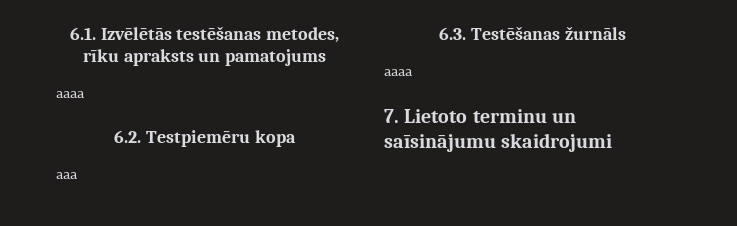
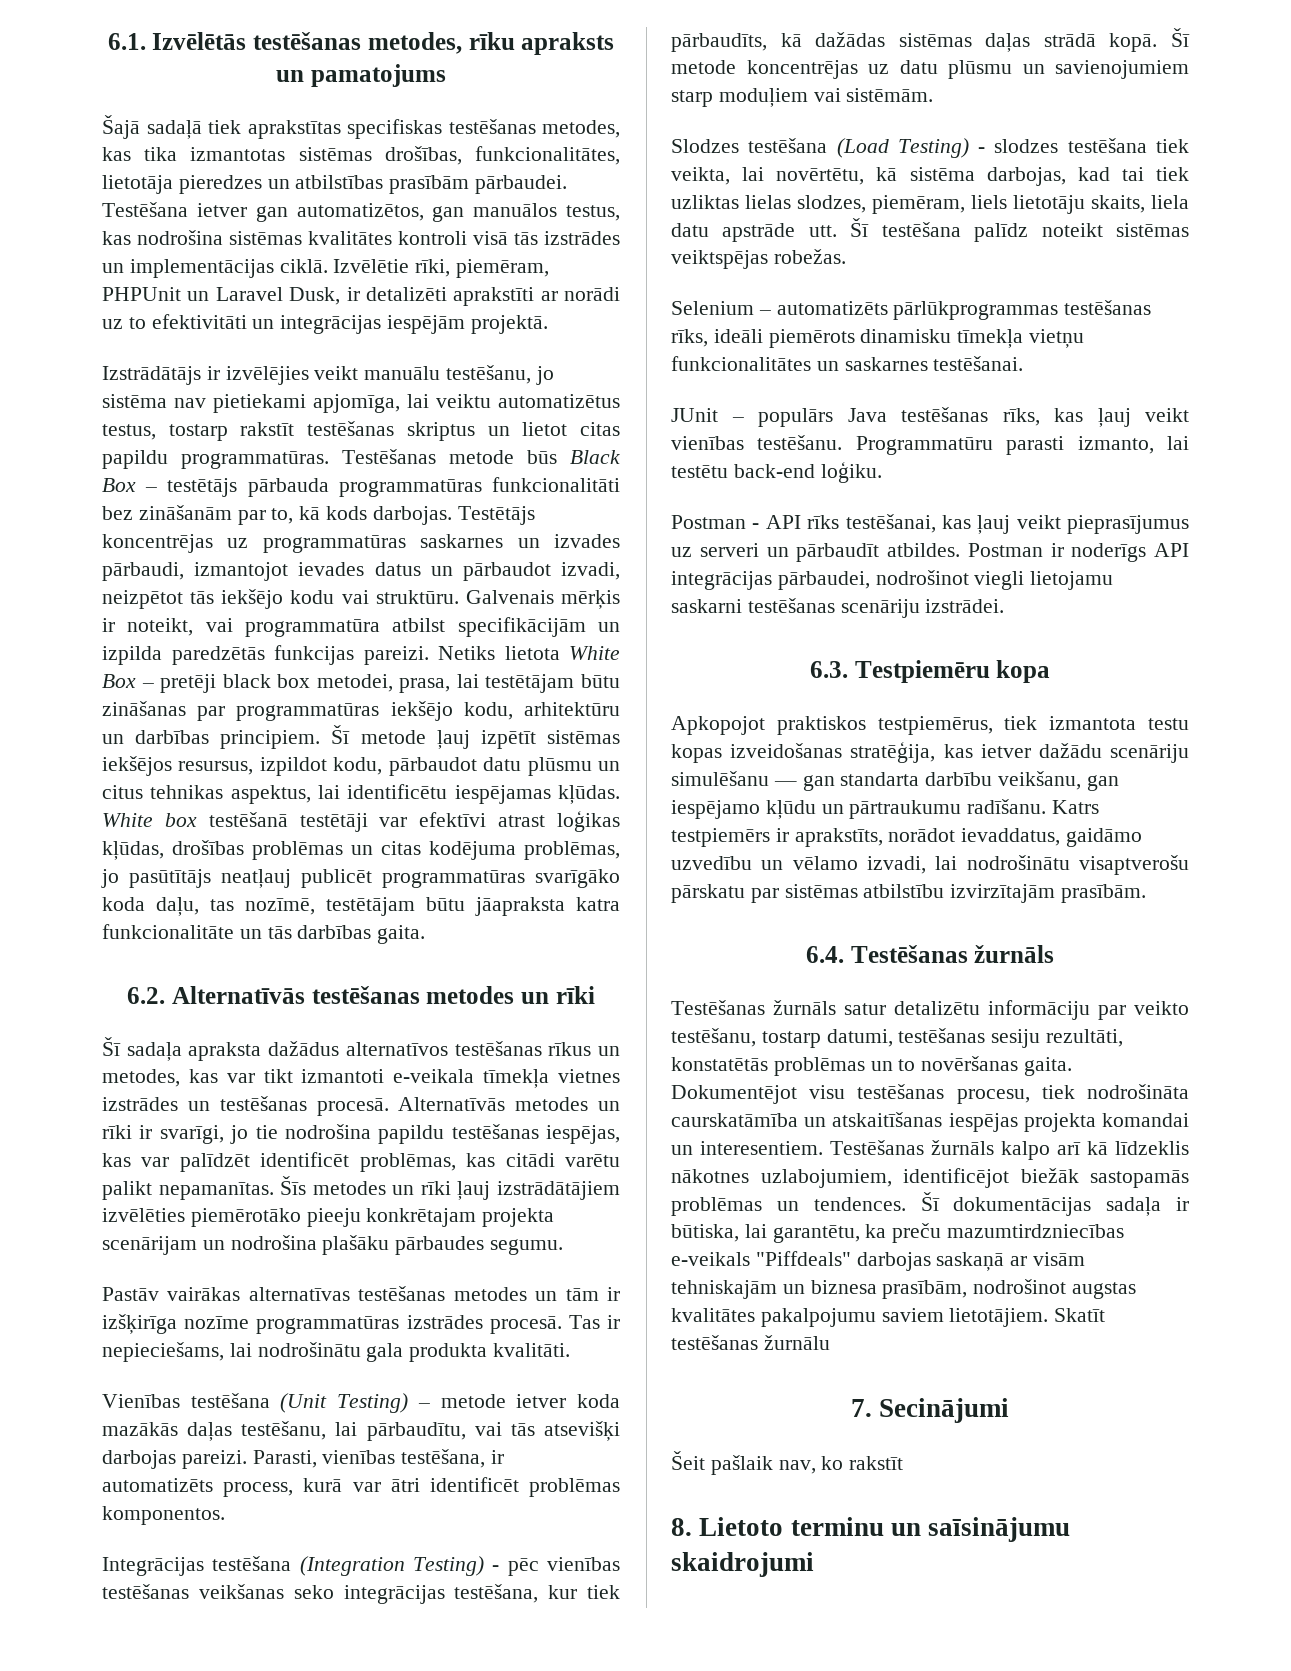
[56,91,85,98] [114,130,296,147] [56,172,78,179] [439,26,626,40] [384,69,413,76] [384,109,399,123] aaaa // 6.2. Testpiemēru kopa // aaa // 6.3. Testēšanas žurnāls // aaaa // 7. -> [102,115,620,139] [102,146,620,165] [102,175,568,194] [102,202,620,222] [102,230,620,245] [102,259,550,278] [102,287,620,306] [102,314,548,334] [102,365,554,385] [102,394,620,413] [102,421,620,441] [102,449,620,469] [102,477,620,497] [102,505,535,525] [102,534,620,553] [102,562,620,581] [102,589,620,609] [102,617,620,637] [102,645,620,665] [102,674,620,693] [102,701,620,721] [102,725,620,749] [102,756,621,776] [102,784,620,804] [102,811,620,832] [102,840,620,860] [101,869,620,888] [102,897,620,916] [102,924,426,944] [127,986,595,1004] [102,1037,620,1061] [102,1069,620,1088] [102,1096,620,1116] [102,1124,620,1144] [102,1152,620,1172] [102,1176,620,1200] [102,1208,555,1227] [102,1235,564,1255] [102,1286,620,1301] [102,1314,620,1334] [102,1342,571,1362] [102,1393,620,1413] [102,1421,620,1441] [102,1449,505,1469] [102,1477,620,1497] [102,1506,225,1525] [102,1556,620,1576] [102,1584,620,1604] [671,28,1190,52] [671,60,1189,79] [671,88,934,107] [671,138,1189,158] [671,167,1189,186] [671,195,1189,214] [671,218,1189,242] [671,249,846,269] [671,300,1152,320] [671,329,1085,348] [671,356,1024,371] [671,407,1189,427] [671,435,1189,455] [671,462,882,483] [671,514,1189,534] [671,543,1189,562] [671,570,1114,590] [671,598,1005,618] [809,660,1051,683] [671,716,1189,735] [671,742,1189,763] [671,771,1119,791] [671,799,1100,819] [671,828,1143,847] [671,855,1189,875] [671,884,1147,903] [805,945,1055,963] [671,1000,1189,1020] [671,1028,1124,1048] [671,1056,1073,1076] [671,1084,1189,1104] [671,1112,1189,1132] [671,1140,1189,1160] [671,1168,1189,1188] [671,1192,1189,1216] [671,1223,1125,1243] [671,1251,1086,1271] [671,1279,1137,1299] [671,1308,1106,1327] [671,1335,830,1350] [850,1398,1010,1423] [671,1451,904,1475] [671,1518,692,1536] Šajā sadaļā tiek aprakstītas specifiskas testēšanas metodes, kas tika izmantotas sistēmas drošības, funkcionalitātes, lietotāja pieredzes un atbilstības prasībām pārbaudei. Testēšana ietver gan automatizētos, gan manuālos testus, kas nodrošina sistēmas kvalitātes kontroli visā tās izstrādes un implementācijas ciklā. Izvēlētie rīki, piemēram, PHPUnit un Laravel Dusk, ir detalizēti aprakstīti ar norādi uz to efektivitāti un integrācijas iespējām projektā. // Izstrādātājs ir izvēlējies veikt manuālu testēšanu, jo sistēma nav pietiekami apjomīga, lai veiktu automatizētus testus, tostarp rakstīt testēšanas skriptus un lietot citas papildu programmatūras. Testēšanas metode būs Black Box – testētājs pārbauda programmatūras funkcionalitāti bez zināšanām par to, kā kods darbojas. Testētājs koncentrējas uz programmatūras saskarnes un izvades pārbaudi, izmantojot ievades datus un pārbaudot izvadi, neizpētot tās iekšējo kodu vai struktūru. Galvenais mērķis ir noteikt, vai programmatūra atbilst specifikācijām un izpilda paredzētās funkcijas pareizi. Netiks lietota White Box – pretēji black box metodei, prasa, lai testētājam būtu zināšanas par programmatūras iekšējo kodu, arhitektūru un darbības principiem. Šī metode ļauj izpētīt sistēmas iekšējos resursus, izpildot kodu, pārbaudot datu plūsmu un citus tehnikas aspektus, lai identificētu iespējamas kļūdas. White box testēšanā testētāji var efektīvi atrast loģikas kļūdas, drošības problēmas un citas kodējuma problēmas, jo pasūtītājs neatļauj publicēt programmatūras svarīgāko koda daļu, tas nozīmē, testētājam būtu jāapraksta katra funkcionalitāte un tās darbības gaita. // 6.2. Alternatīvās testēšanas metodes un rīki // Šī sadaļa apraksta dažādus alternatīvos testēšanas rīkus un metodes, kas var tikt izmantoti e-veikala tīmekļa vietnes izstrādes un testēšanas procesā. Alternatīvās metodes un rīki ir svarīgi, jo tie nodrošina papildu testēšanas iespējas, kas var palīdzēt identificēt problēmas, kas citādi varētu palikt nepamanītas. Šīs metodes un rīki ļauj izstrādātājiem izvēlēties piemērotāko pieeju konkrētajam projekta scenārijam un nodrošina plašāku pārbaudes segumu. // Pastāv vairākas alternatīvas testēšanas metodes un tām ir izšķirīga nozīme programmatūras izstrādes procesā. Tas ir nepieciešams, lai nodrošinātu gala produkta kvalitāti. // Vienības testēšana (Unit Testing) – metode ietver koda mazākās daļas testēšanu, lai pārbaudītu, vai tās atsevišķi darbojas pareizi. Parasti, vienības testēšana, ir automatizēts process, kurā var ātri identificēt problēmas komponentos. // Integrācijas testēšana (Integration Testing) - pēc vienības testēšanas veikšanas seko integrācijas testēšana, kur tiek pārbaudīts, kā dažādas sistēmas daļas strādā kopā. Šī metode koncentrējas uz datu plūsmu un savienojumiem starp moduļiem vai sistēmām. // Slodzes testēšana (Load Testing) - slodzes testēšana tiek veikta, lai novērtētu, kā sistēma darbojas, kad tai tiek uzliktas lielas slodzes, piemēram, liels lietotāju skaits, liela datu apstrāde utt. Šī testēšana palīdz noteikt sistēmas veiktspējas robežas. // Selenium – automatizēts pārlūkprogrammas testēšanas rīks, ideāli piemērots dinamisku tīmekļa vietņu funkcionalitātes un saskarnes testēšanai. // JUnit – populārs Java testēšanas rīks, kas ļauj veikt vienības testēšanu. Programmatūru parasti izmanto, lai testētu back-end loģiku. // Postman - API rīks testēšanai, kas ļauj veikt pieprasījumus uz serveri un pārbaudīt atbildes. Postman ir noderīgs API integrācijas pārbaudei, nodrošinot viegli lietojamu saskarni testēšanas scenāriju izstrādei. // 6.3. Testpiemēru kopa // Apkopojot praktiskos testpiemērus, tiek izmantota testu kopas izveidošanas stratēģija, kas ietver dažādu scenāriju simulēšanu — gan standarta darbību veikšanu, gan iespējamo kļūdu un pārtraukumu radīšanu. Katrs testpiemērs ir aprakstīts, norādot ievaddatus, gaidāmo uzvedību un vēlamo izvadi, lai nodrošinātu visaptverošu pārskatu par sistēmas atbilstību izvirzītajām prasībām. // 6.4. Testēšanas žurnāls // Testēšanas žurnāls satur detalizētu informāciju par veikto testēšanu, tostarp datumi, testēšanas sesiju rezultāti, konstatētās problēmas un to novēršanas gaita. Dokumentējot visu testēšanas procesu, tiek nodrošināta caurskatāmība un atskaitīšanas iespējas projekta komandai un interesentiem. Testēšanas žurnāls kalpo arī kā līdzeklis nākotnes uzlabojumiem, identificējot biežāk sastopamās problēmas un tendences. Šī dokumentācijas sadaļa ir būtiska, lai garantētu, ka preču mazumtirdzniecības e-veikals "Piffdeals" darbojas saskaņā ar visām tehniskajām un biznesa prasībām, nodrošinot augstas kvalitātes pakalpojumu saviem lietotājiem. Skatīt testēšanas žurnālu // 7. Secinājumi // Šeit pašlaik nav, ko rakstīt // 8.

